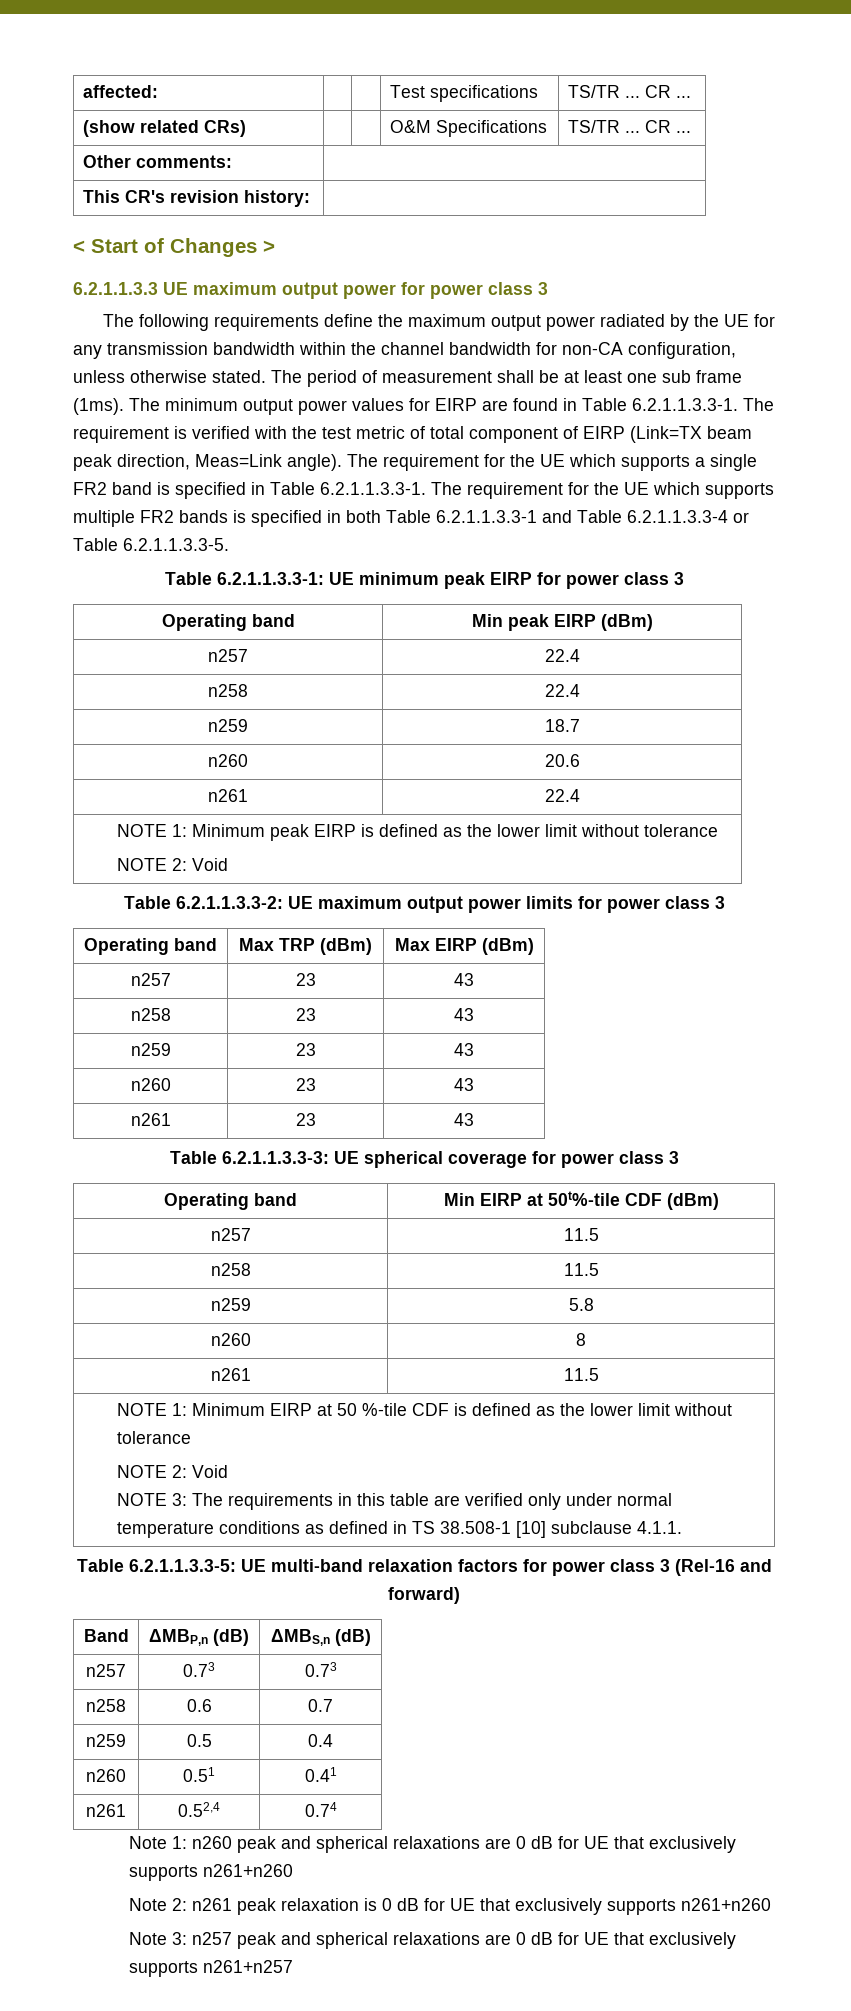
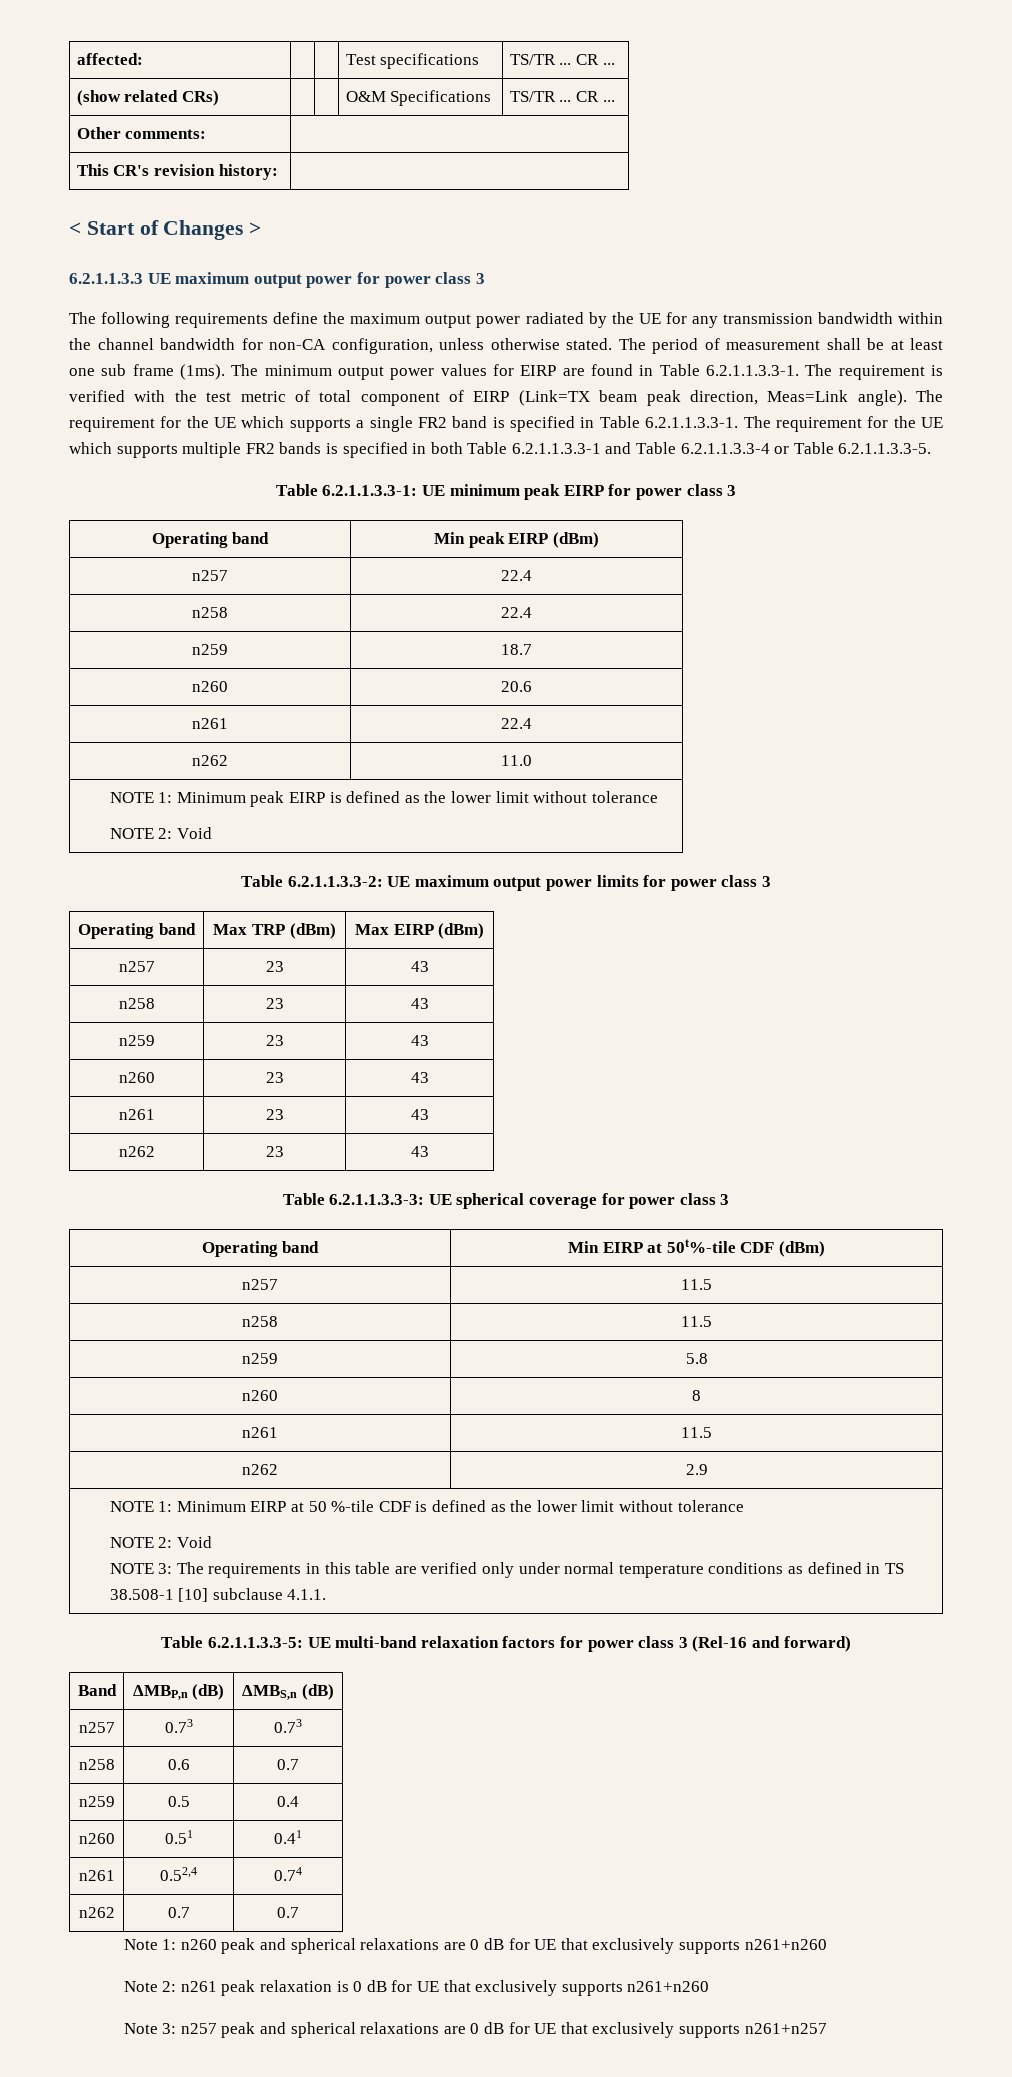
(580, 795) none -> [192,755,228,766] [501,755,532,766] // n262 | 11.0
(474, 1119) none -> [118,1146,155,1157] [265,1146,284,1157] [410,1146,429,1157] // n262 | 23 | 43
(599, 1374) none -> [242,1464,278,1475] [685,1464,708,1475] // n262 | 2.9
(337, 1809) none -> [78,1907,115,1918] [167,1907,190,1918] [277,1907,299,1918] // n262 | 0.7 | 0.7

